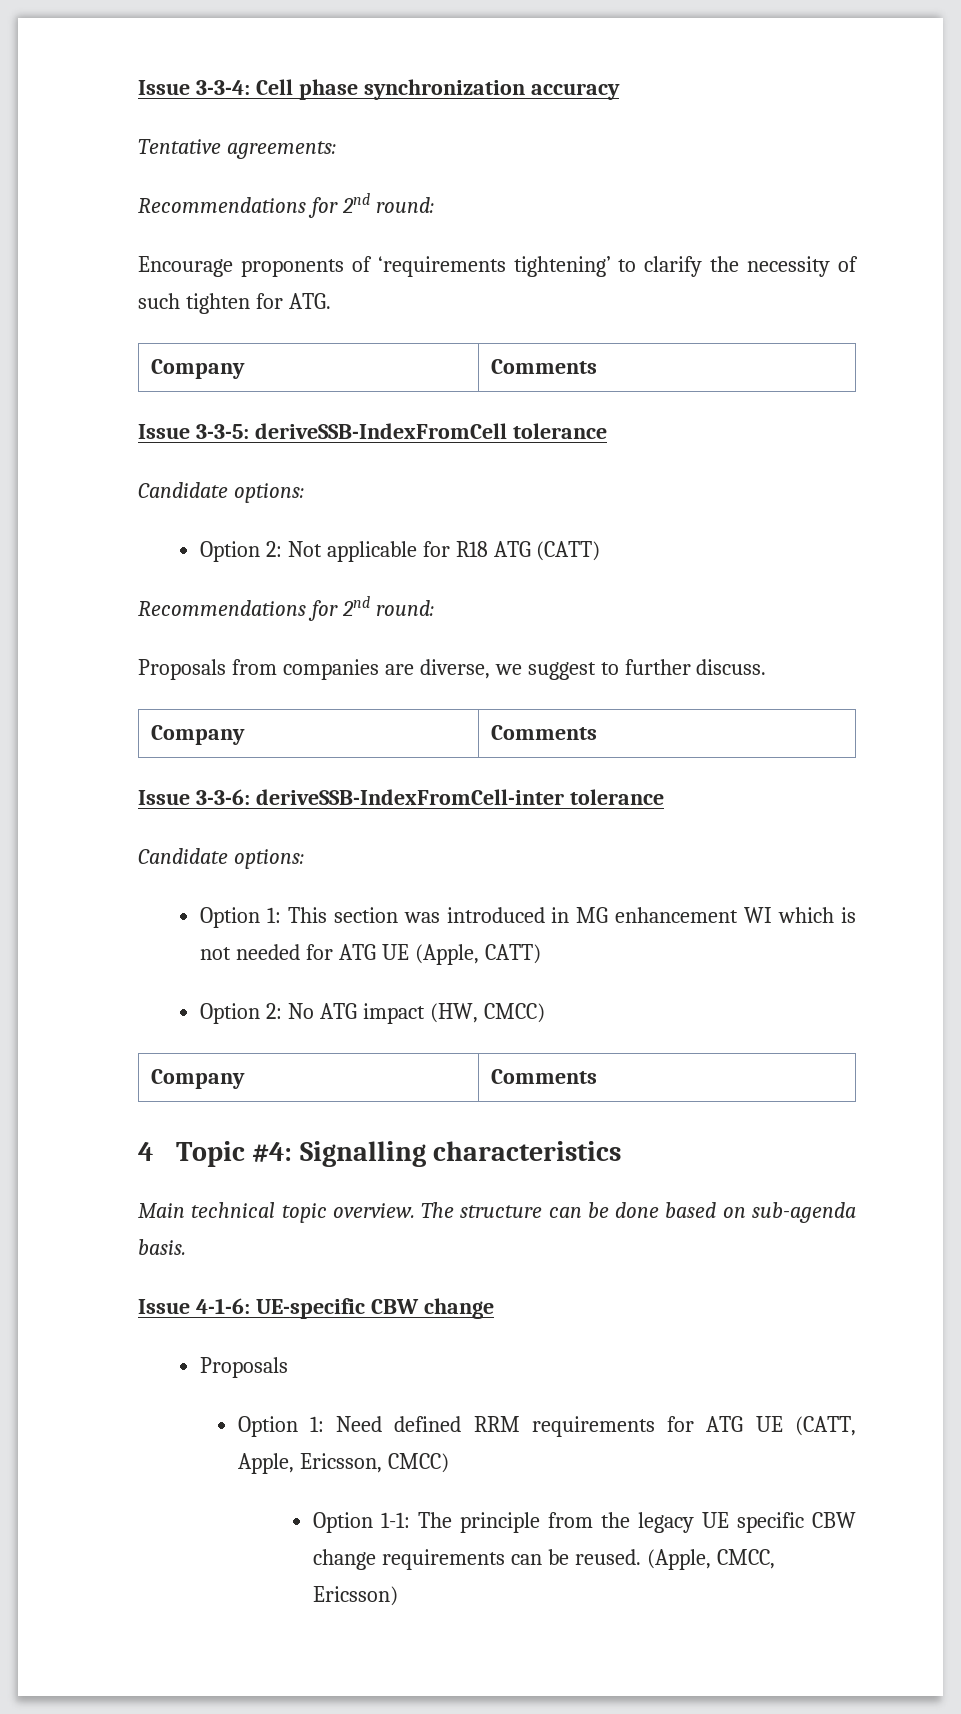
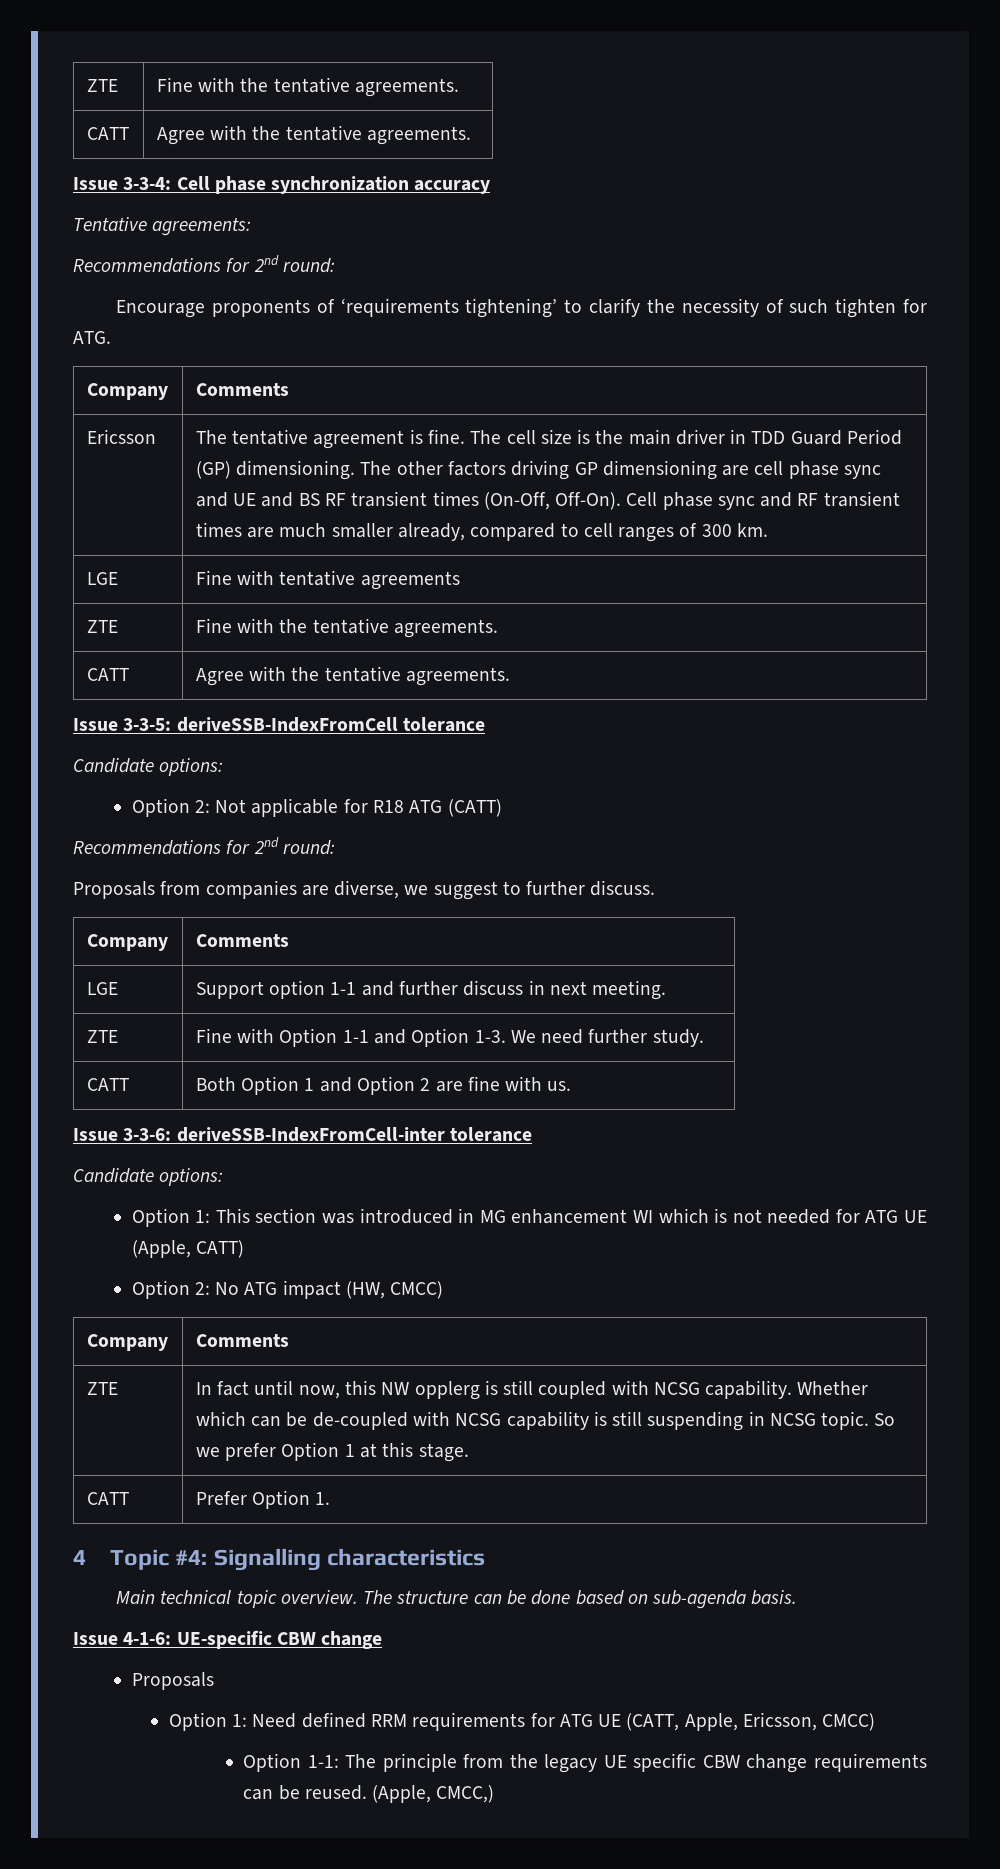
(138, 87) none -> [86,79,118,92] [156,77,459,97] [86,127,129,140] [156,125,471,145] ZTE | Fine with the tentative agreements. // CATT | Agree with the tentative agreements. //
(598, 366) none -> [86,429,156,444] [195,429,902,449] [195,460,881,480] [195,491,900,510] [195,522,768,542] [86,572,118,585] [195,570,460,590] [86,620,118,633] [195,618,498,638] [86,668,129,681] [195,666,510,686] // Ericsson | The tentative agreement is fine. The cell size is the main driver in TDD Guard Period (GP) dimensioning. The other factors driving GP dimensioning are cell phase sync and UE and BS RF transient times (On-Off, Off-On). Cell phase sync and RF transient times are much smaller already, compared to cell ranges of 300 km. // LGE | Fine with tentative agreements // ZTE | Fine with the tentative agreements. // CATT | Agree with the tentative agreements.
(598, 732) none -> [86,982,118,995] [195,980,667,1000] [86,1030,118,1043] [195,1028,704,1047] [86,1078,129,1091] [195,1076,572,1095] // LGE | Support option 1-1 and further discuss in next meeting. // ZTE | Fine with Option 1-1 and Option 1-3. We need further study. // CATT | Both Option 1 and Option 2 are fine with us.
(598, 1076) none -> [86,1382,118,1395] [195,1380,869,1400] [195,1411,896,1431] [195,1442,469,1462] [86,1492,129,1505] [195,1490,331,1509] // ZTE | In fact until now, this NW opplerg is still coupled with NCSG capability. Whether which can be de-coupled with NCSG capability is still suspending in NCSG topic. So we prefer Option 1 at this stage. // CATT | Prefer Option 1.
[716,1549,775,1569] [313,1586,399,1606] CMCC, Ericsson) -> [436,1785,495,1803] CMCC,)

